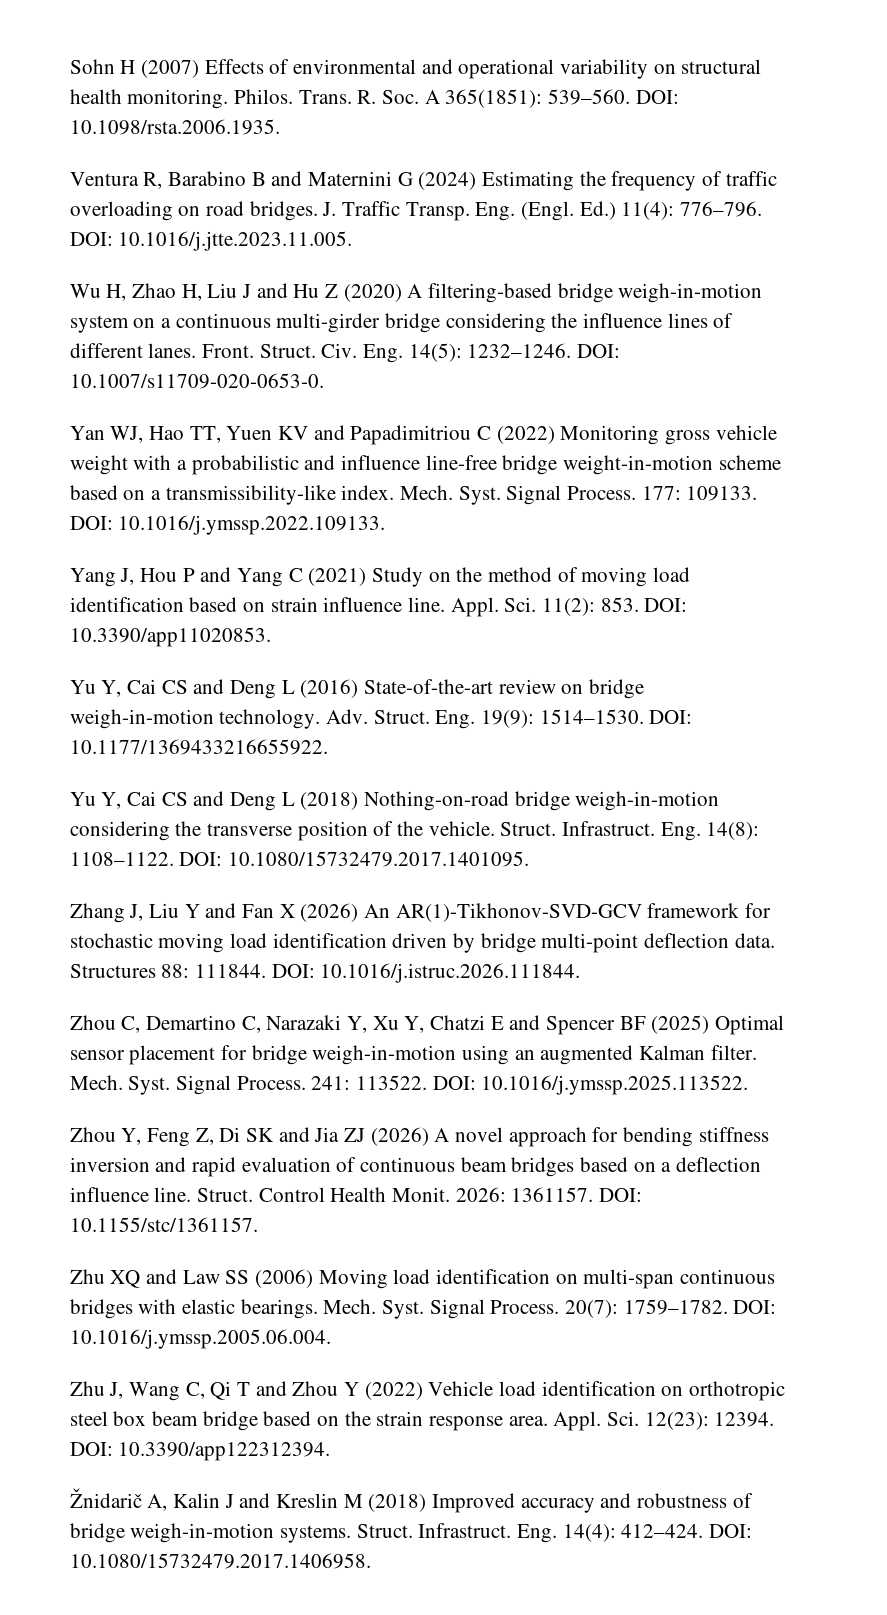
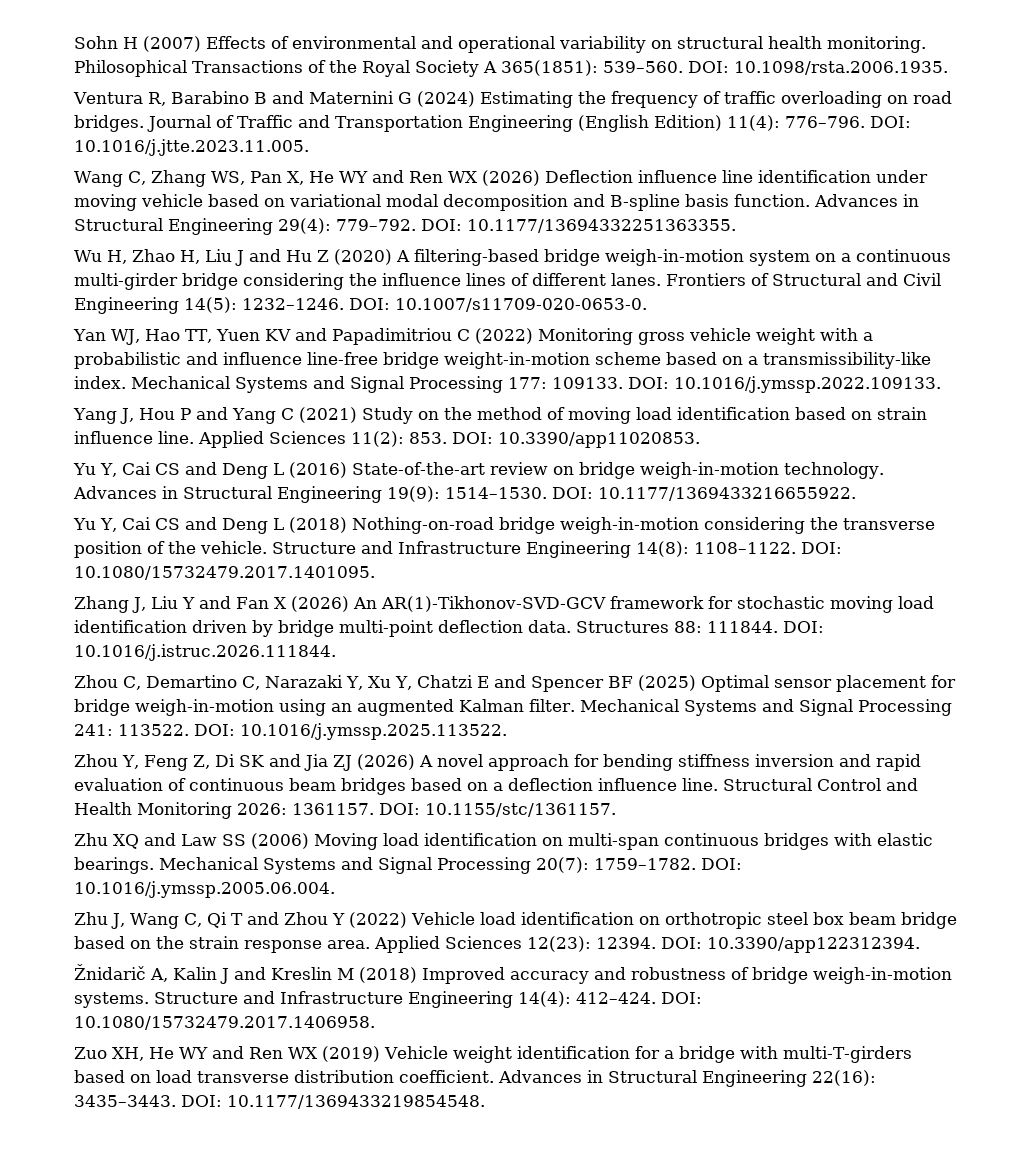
[233,89,419,104] Philos. Trans. R. Soc. -> [74,60,480,77] Philosophical Transactions of the Royal Society
[322,201,762,221] [69,231,353,251] J. Traffic Transp. Eng. (Engl. Ed.) 11(4): 776–796. DOI: 10.1016/j.jtte.2023.11.005. -> [147,115,912,132] [74,139,310,156] [74,170,929,187] [74,194,920,211] [74,218,737,235] Journal of Traffic and Transportation Engineering (English Edition) 11(4): 776–796. DOI: 10.1016/j.jtte.2023.11.005. // Wang C, Zhang WS, Pan X, He WY and Ren WX (2026) Deflection influence line identification under moving vehicle based on variational modal decomposition and B-spline basis function. Advances in Structural Engineering 29(4): 779–792. DOI: 10.1177/13694332251363355.
[201,343,403,363] Front. Struct. Civ. Eng. -> [666,273,942,286] [74,297,180,314] Frontiers of Structural and Civil Engineering
[399,485,636,505] Mech. Syst. Signal Process. -> [131,376,504,393] Mechanical Systems and Signal Processing
[450,597,537,617] Appl. Sci. -> [198,431,347,448] Applied Sciences
[325,709,476,729] Adv. Struct. Eng. -> [73,486,383,503] Advances in Structural Engineering
[500,821,701,841] Struct. Infrastruct. Eng. -> [272,541,632,558] Structure and Infrastructure Engineering
[69,1075,306,1095] Mech. Syst. Signal Process. -> [580,699,953,716] Mechanical Systems and Signal Processing
[196,1187,450,1202] Struct. Control Health Monit. -> [723,778,919,791] [74,802,233,819] Structural Control and Health Monitoring
[323,1299,560,1319] Mech. Syst. Signal Process. -> [159,857,532,874] Mechanical Systems and Signal Processing
[553,1411,639,1431] Appl. Sci. -> [374,936,523,953] Applied Sciences
[356,1523,557,1543] Struct. Infrastruct. Eng. -> [154,991,514,1008] Structure and Infrastructure Engineering
(371, 1561) none -> [74,1046,913,1063] [74,1070,877,1087] [74,1095,486,1109] // Zuo XH, He WY and Ren WX (2019) Vehicle weight identification for a bridge with multi-T-girders based on load transverse distribution coefficient. Advances in Structural Engineering 22(16): 3435–3443. DOI: 10.1177/1369433219854548.

